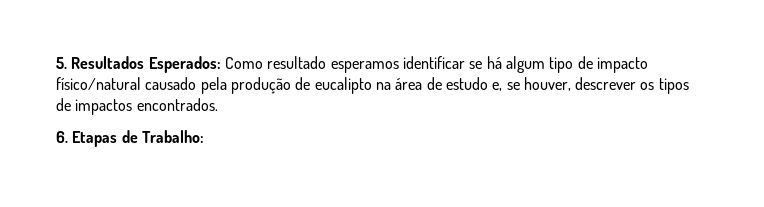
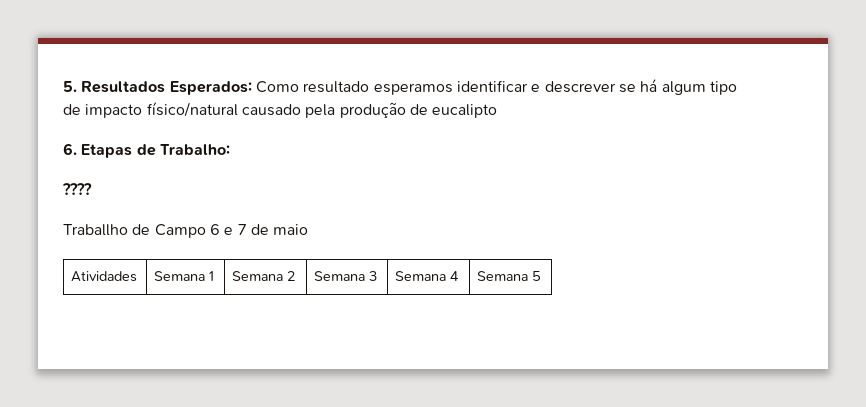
(465, 62) none -> [531,81,616,93] e descrever
[375,77,689,94] [56,98,218,115] [56,130,204,147] na área de estudo e, se houver, descrever os tipos de impactos encontrados. // 6. Etapas de Trabalho: -> [63,143,230,158] [62,183,92,195] [63,224,309,238] [71,271,138,282] [154,271,215,281] [232,271,296,281] [314,271,378,281] [395,271,460,281] [477,271,542,281] // 6. Etapas de Trabalho: // ???? // Traballho de Campo 6 e 7 de maio // Atividades | Semana 1 | Semana 2 | Semana 3 | Semana 4 | Semana 5

